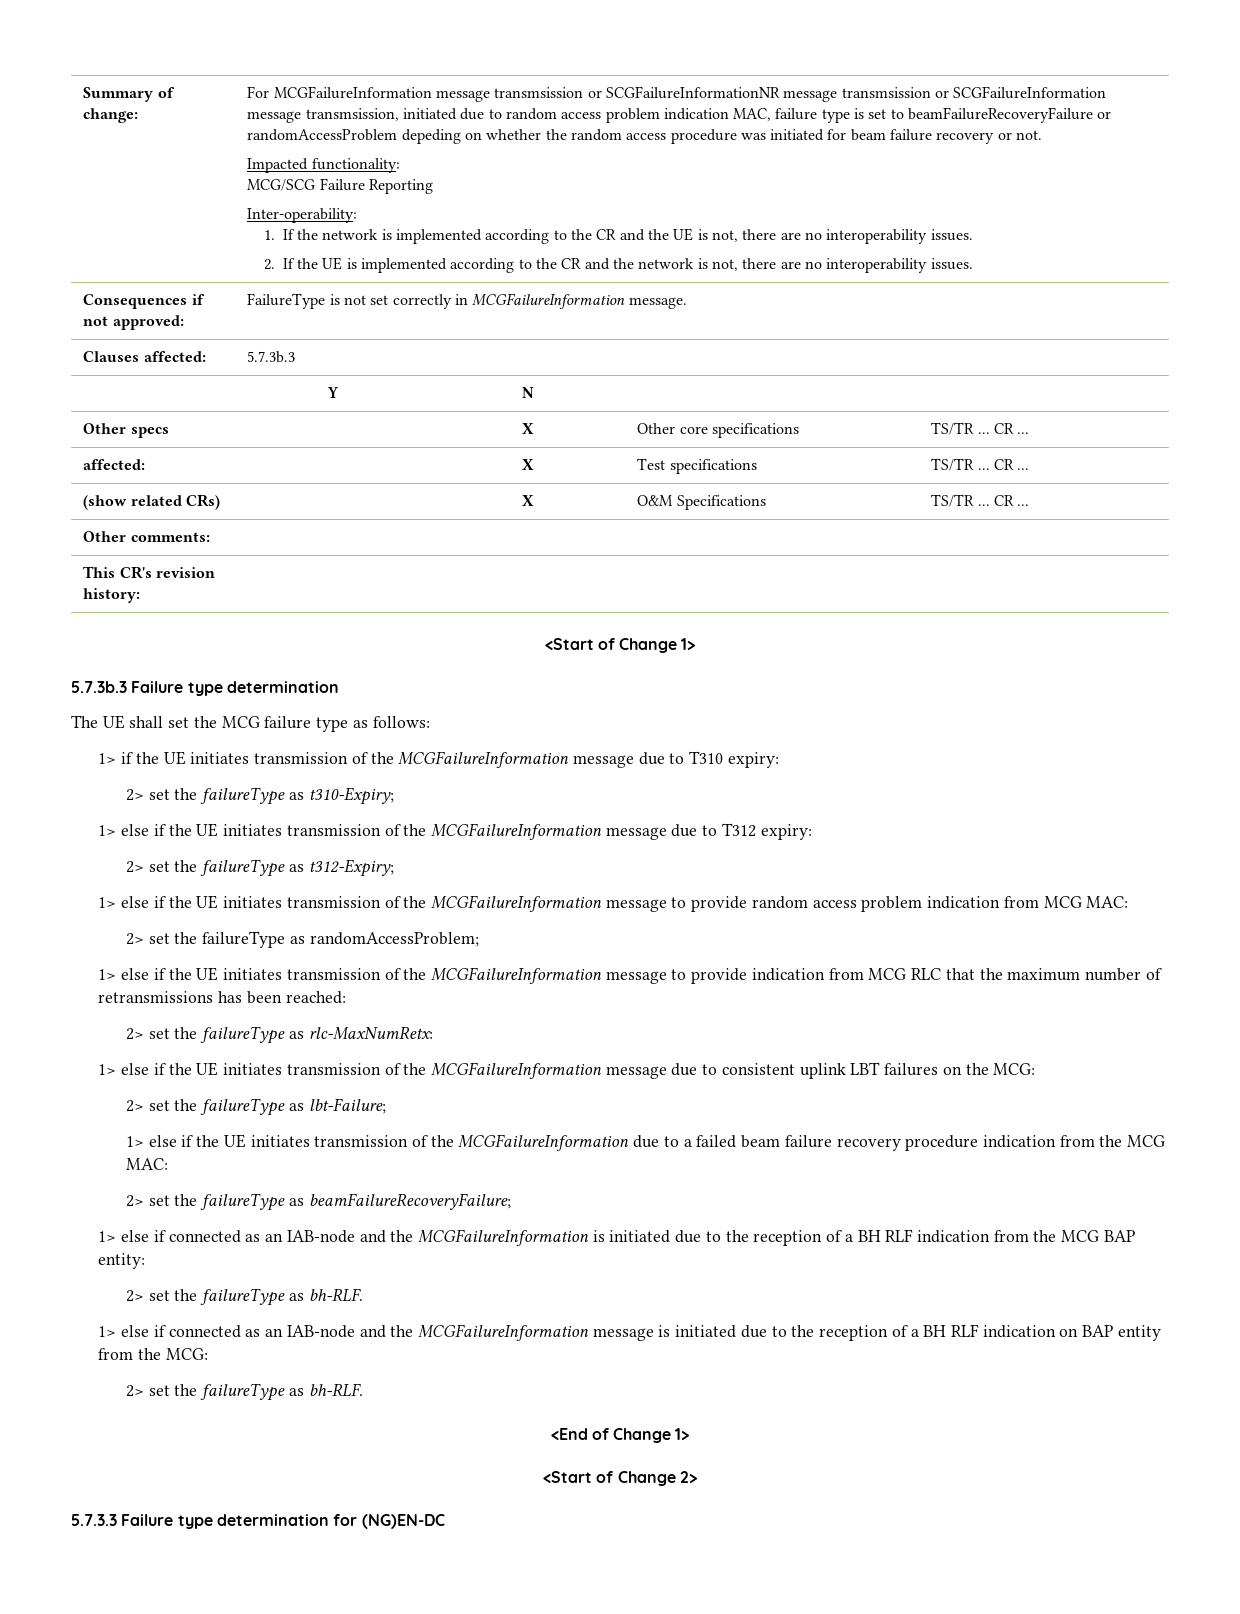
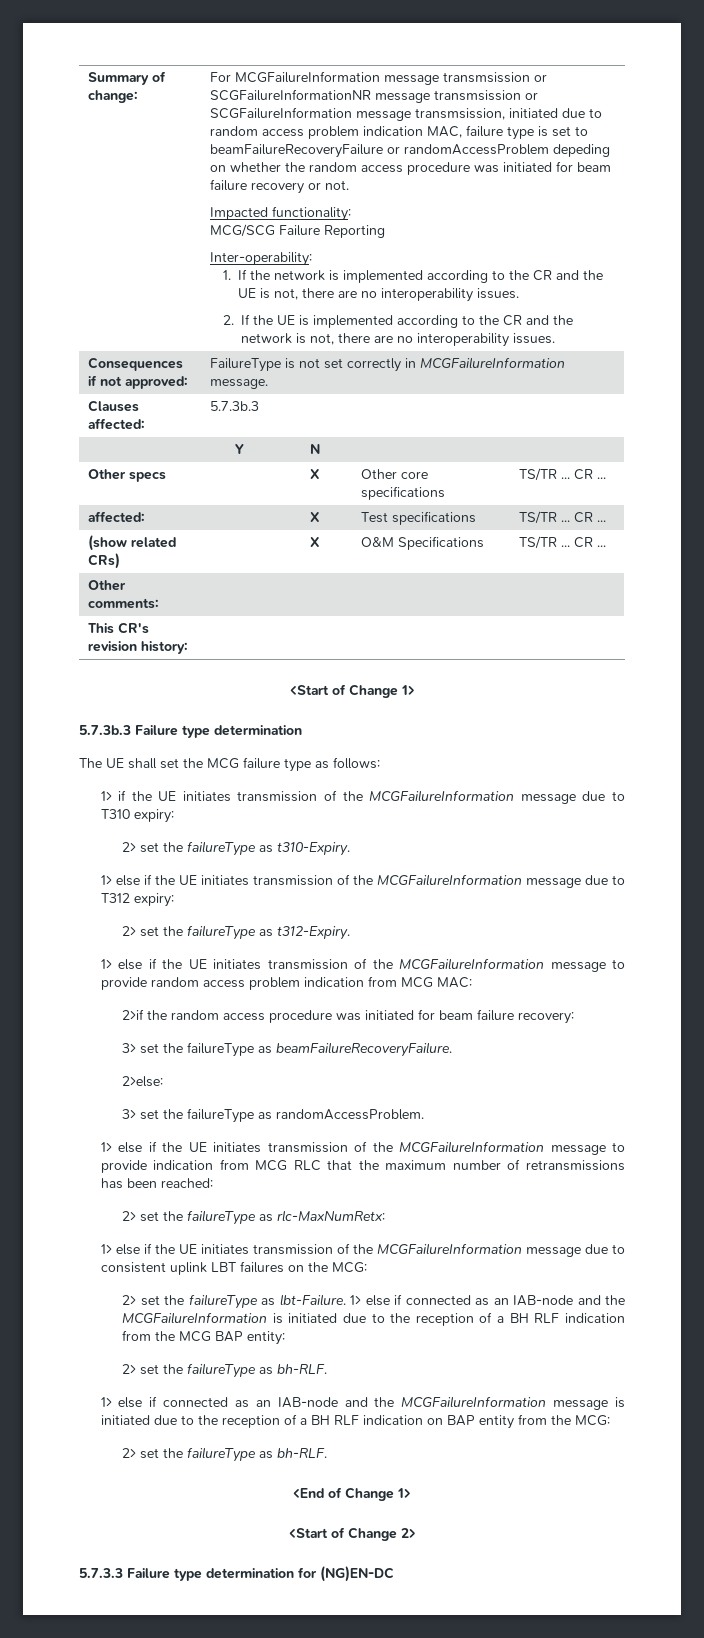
[308,787,394,805] t310-Expiry; -> [277,842,351,856] t310-Expiry.
[308,859,394,877] t312-Expiry; -> [277,926,351,940] t312-Expiry.
[125,931,479,948] 2> set the failureType as randomAccessProblem; -> [122,1009,575,1024] [122,1042,453,1057] [122,1076,164,1087] [122,1108,425,1123] 2>if the random access procedure was initiated for beam failure recovery: // 3> set the failureType as beamFailureRecoveryFailure. // 2>else: // 3> set the failureType as randomAccessProblem.
[308,1098,386,1114] [125,1134,1166,1151] [125,1158,168,1170] [125,1193,511,1211] lbt-Failure; // 1> else if the UE initiates transmission of the MCGFailureInformation due to a failed beam failure recovery procedure indication from the MCG MAC: // 2> set the failureType as beamFailureRecoveryFailure; // -> [279,1294,346,1306] lbt-Failure.

